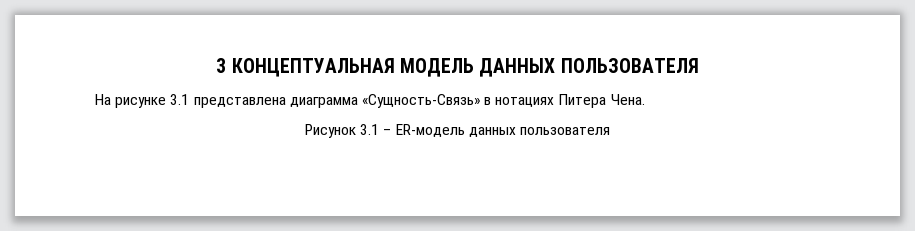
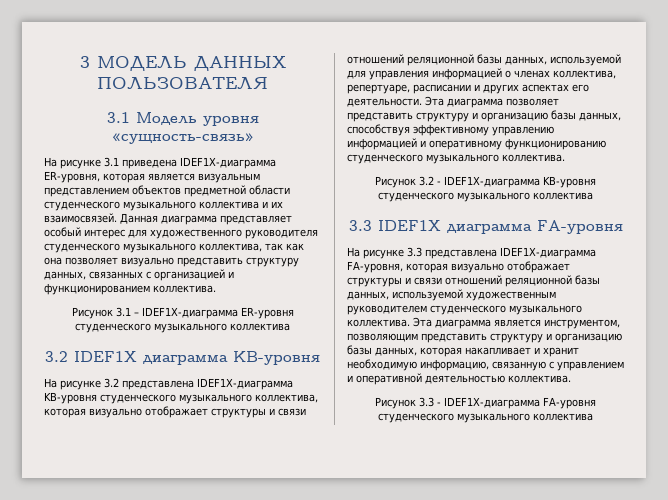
[231,58,395,77] КОНЦЕПТУАЛЬНАЯ -> (90, 62) none
(699, 65) none -> [106,112,259,126] [110,133,255,144] // 3.1 Модель уровня «сущность-связь»
[193,94,645,108] [305,124,610,138] представлена диаграмма «Сущность-Связь» в нотациях Питера Чена. // Рисунок 3.1 – ER-модель данных пользователя -> [122,157,276,169] [44,171,260,183] [44,185,290,197] [44,201,283,211] [44,213,292,225] [44,227,318,239] [44,243,304,253] [44,257,299,267] [44,269,234,281] [44,283,216,295] [71,307,294,319] [75,323,290,333] [45,351,320,365] [44,378,293,390] [44,392,318,404] [44,406,306,418] [347,54,621,66] [347,68,616,80] [347,84,589,94] [347,96,559,108] [347,110,621,122] [347,124,554,136] [347,138,606,150] [347,154,565,164] [375,176,596,188] [378,192,593,202] [348,220,623,234] [347,247,596,259] [347,261,570,273] [347,275,600,287] [347,289,556,301] [347,305,582,315] [347,317,620,329] [347,333,622,343] [347,345,579,357] [347,359,624,371] [347,373,571,385] [375,397,596,409] [378,413,593,423] приведена IDEF1X-диаграмма ER-уровня, которая является визуальным представлением объектов предметной области студенческого музыкального коллектива и их взаимосвязей. Данная диаграмма представляет особый интерес для художественного руководителя студенческого музыкального коллектива, так как она позволяет визуально представить структуру данных, связанных с организацией и функционированием коллектива. // Рисунок 3.1 – IDEF1X-диаграмма ER-уровня студенческого музыкального коллектива // 3.2 IDEF1X диаграмма KB-уровня // На рисунке 3.2 представлена IDEF1X-диаграмма KB-уровня студенческого музыкального коллектива, которая визуально отображает структуры и связи отношений реляционной базы данных, используемой для управления информацией о членах коллектива, репертуаре, расписании и других аспектах его деятельности. Эта диаграмма позволяет представить структуру и организацию базы данных, способствуя эффективному управлению информацией и оперативному функционированию студенческого музыкального коллектива. // Рисунок 3.2 - IDEF1X-диаграмма KB-уровня студенческого музыкального коллектива // 3.3 IDEF1X диаграмма FA-уровня // На рисунке 3.3 представлена IDEF1X-диаграмма FA-уровня, которая визуально отображает структуры и связи отношений реляционной базы данных, используемой художественным руководителем студенческого музыкального коллектива. Эта диаграмма является инструментом, позволяющим представить структуру и организацию базы данных, которая накапливает и хранит необходимую информацию, связанную с управлением и оперативной деятельностью коллектива. // Рисунок 3.3 - IDEF1X-диаграмма FA-уровня студенческого музыкального коллектива

